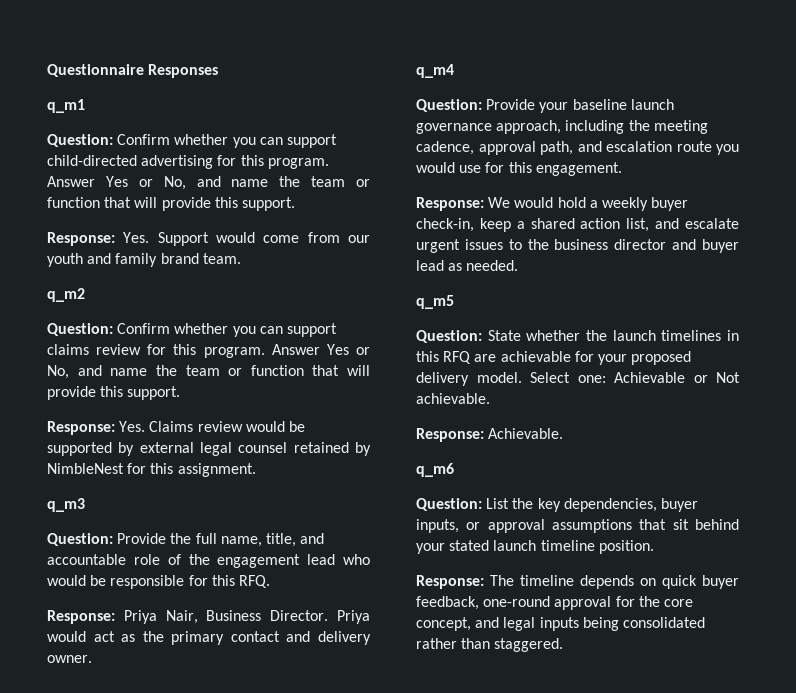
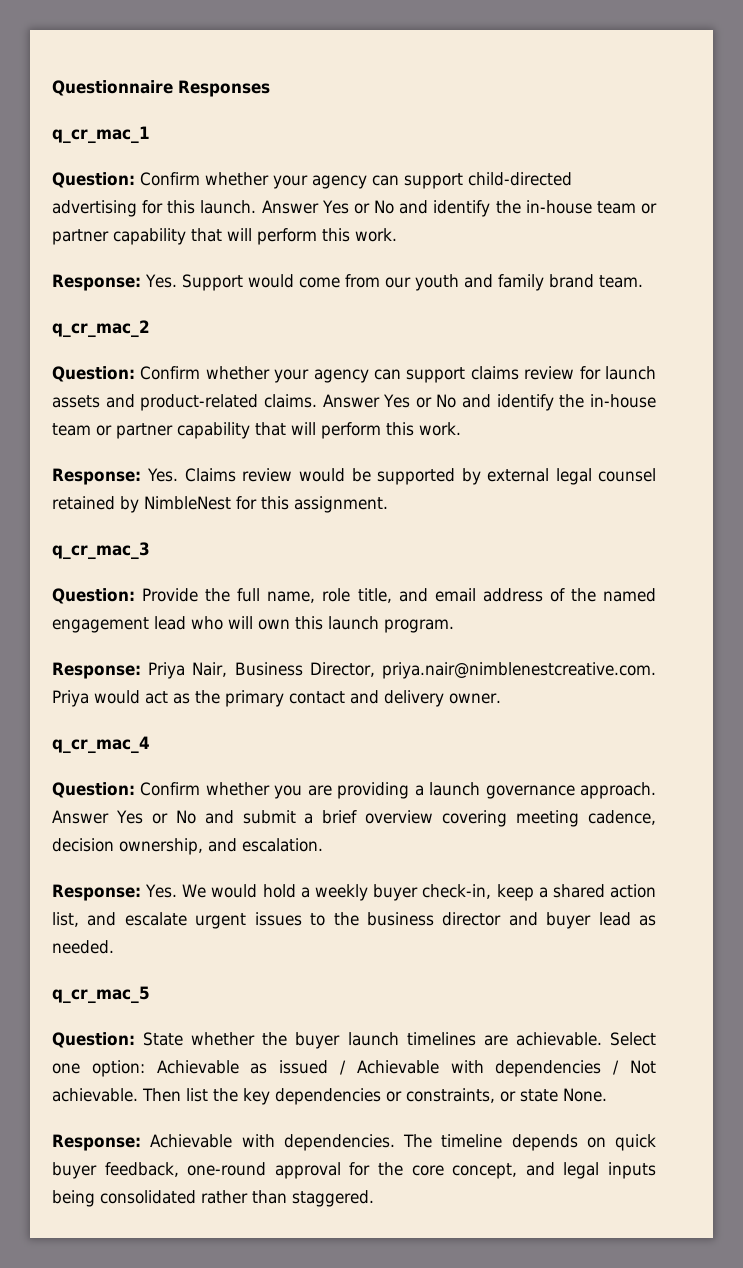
[47,99,85,113] [47,134,256,148] q_m1 // Question: Confirm whether you -> [52,126,150,144] [52,172,367,189] q_cr_mac_1 // Question: Confirm whether your agency
[267,158,329,169] [47,176,370,190] [47,197,295,211] program. Answer Yes or No, and name the team or function that will provide this support. -> [200,200,658,217] [52,228,397,245] launch. Answer Yes or No and identify the in-house team or partner capability that will perform this work.
[47,288,85,302] [47,323,256,337] q_m2 // Question: Confirm whether you -> [52,320,150,338] [52,366,369,383] q_cr_mac_2 // Question: Confirm whether your agency
[173,344,370,358] [47,365,370,379] [47,386,181,400] this program. Answer Yes or No, and name the team or function that will provide this support. -> [604,366,656,380] [52,394,656,411] [52,422,461,439] launch assets and product-related claims. Answer Yes or No and identify the in-house team or partner capability that will perform this work.
[47,498,85,512] q_m3 -> [52,542,150,560] q_cr_mac_3
(262, 541) none -> [322,588,351,602] role
[47,554,160,565] accountable role -> [434,588,543,602] email address
(210, 559) none -> [603,588,656,602] named
[47,575,270,589] would be responsible for this RFQ. -> [228,616,454,633] will own this launch program.
[270,610,329,621] Director. -> [309,662,656,679] Director, priya.nair@nimblenestcreative.com.
[416,64,454,78] [416,99,674,113] [416,120,708,134] [416,141,739,155] [416,162,622,176] [416,197,484,211] q_m4 // Question: Provide your baseline launch governance approach, including the meeting cadence, approval path, and escalation route you would use for this engagement. // Response: -> [52,736,150,754] [52,782,657,799] [52,810,657,827] [52,838,323,855] [52,884,178,901] q_cr_mac_4 // Question: Confirm whether you are providing a launch governance approach. Answer Yes or No and submit a brief overview covering meeting cadence, decision ownership, and escalation. // Response: Yes.
[416,295,454,309] q_m5 -> [52,986,150,1004] q_cr_mac_5
(607, 335) none -> [295,1032,341,1049] buyer
[727,330,739,341] [416,351,692,365] [416,372,740,386] [416,393,490,404] [416,428,564,442] [416,463,454,477] [416,498,698,512] [416,519,739,533] [416,540,654,554] [416,575,484,589] in this RFQ are achievable for your proposed delivery model. Select one: Achievable or Not achievable. // Response: Achievable. // q_m6 // Question: List the key dependencies, buyer inputs, or approval assumptions that sit behind your stated launch timeline position. // Response: -> [483,1032,656,1046] [52,1060,656,1077] [52,1088,607,1105] [52,1134,395,1151] are achievable. Select one option: Achievable as issued / Achievable with dependencies / Not achievable. Then list the key dependencies or constraints, or state None. // Response: Achievable with dependencies.

